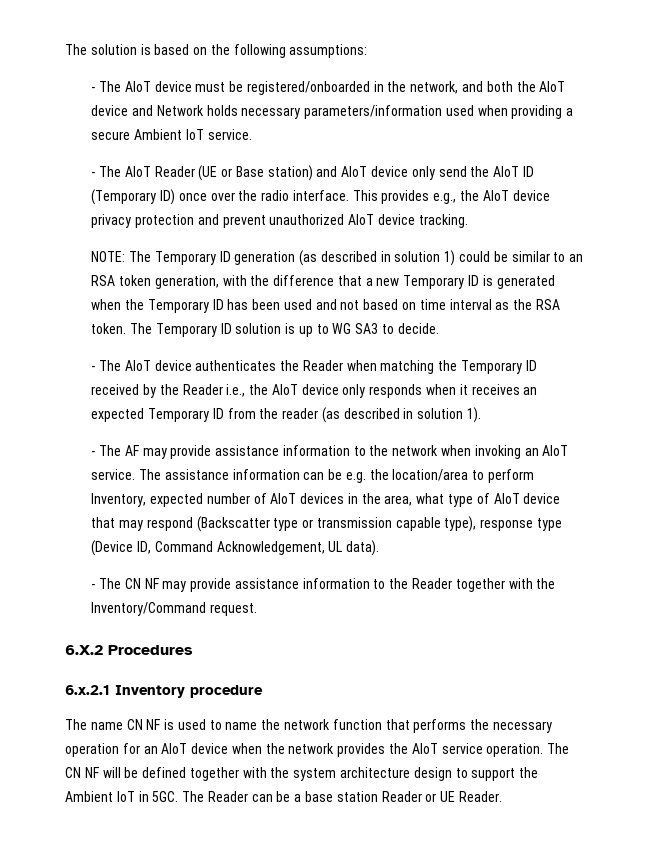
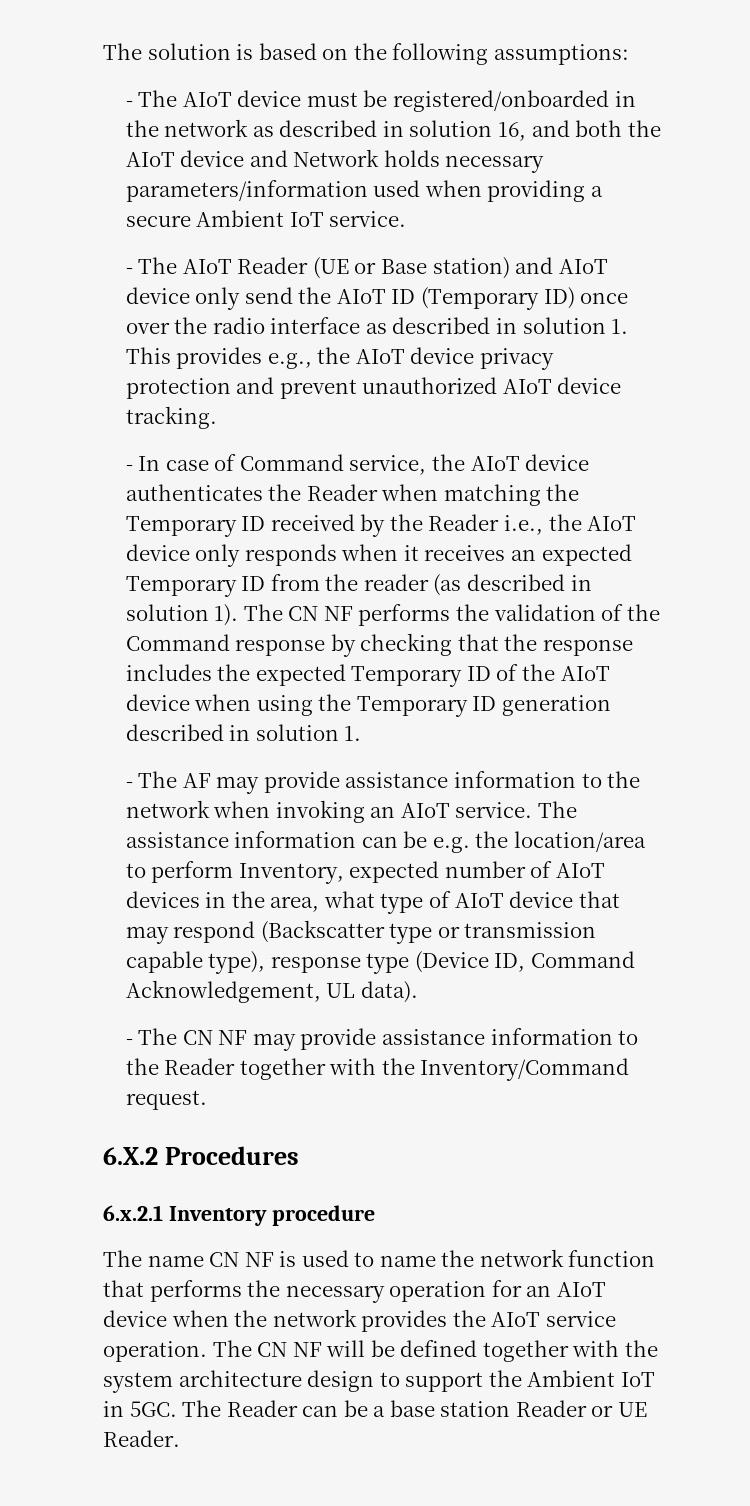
[410,81,459,94] network, -> [164,119,527,141] network as described in solution 16,
[292,190,349,201] interface. -> [270,317,629,334] interface as described in solution 1.
[91,250,584,266] [91,275,555,289] [91,299,560,313] [91,323,439,337] [91,360,121,371] NOTE: The Temporary ID generation (as described in solution 1) could be similar to an RSA token generation, with the difference that a new Temporary ID is generated when the Temporary ID has been used and not based on time interval as the RSA token. The Temporary ID solution is up to WG SA3 to decide. // - The -> [125,454,466,475] - In case of Command service, the
(481, 415) none -> [243,604,660,626] [125,633,634,657] [125,664,610,687] [125,694,612,717] [125,724,362,741] The CN NF performs the validation of the Command response by checking that the response includes the expected Temporary ID of the AIoT device when using the Temporary ID generation described in solution 1.

